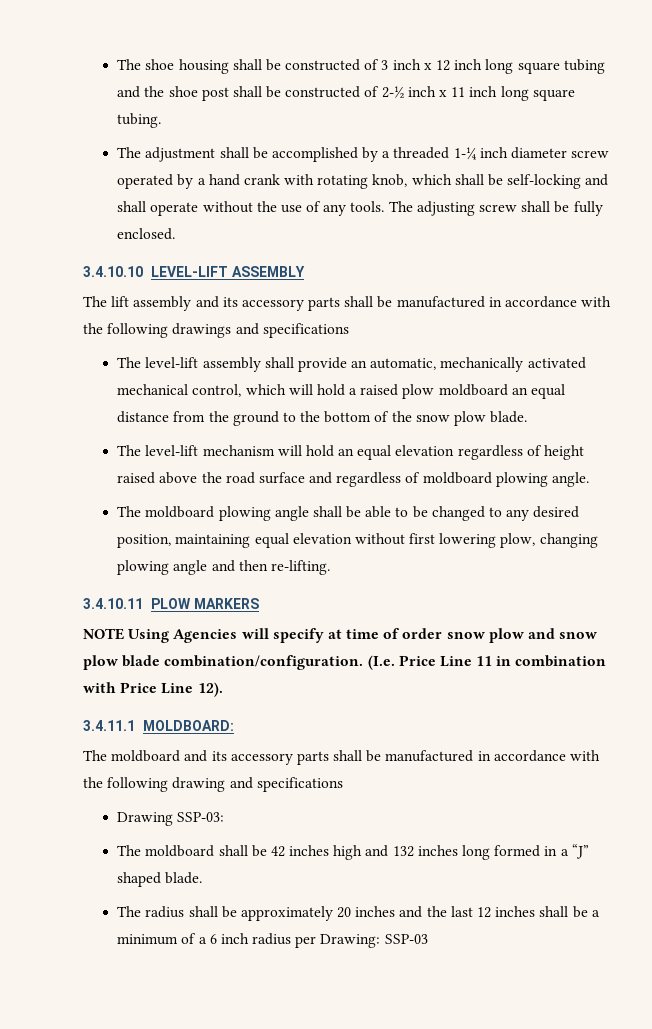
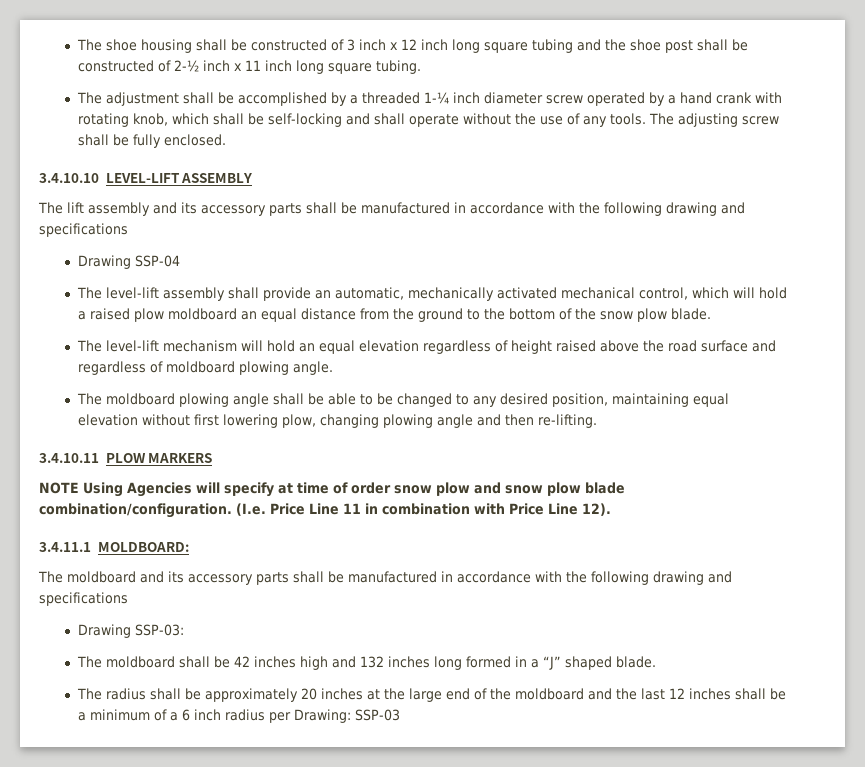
[172,323,349,338] drawings and specifications -> [666,202,745,216] [39,223,128,237] [77,255,180,269] drawing and specifications // Drawing SSP-04
(396, 911) none -> [366,688,584,702] at the large end of the moldboard

